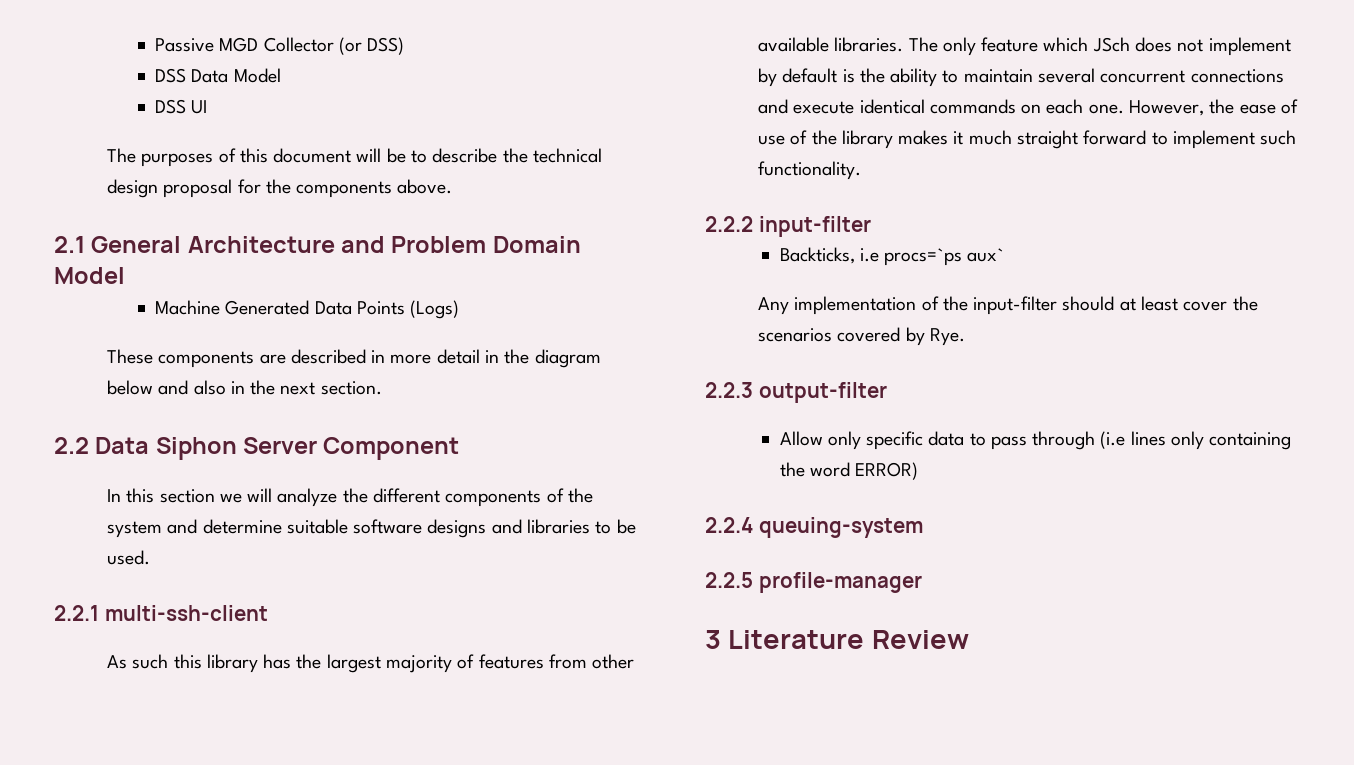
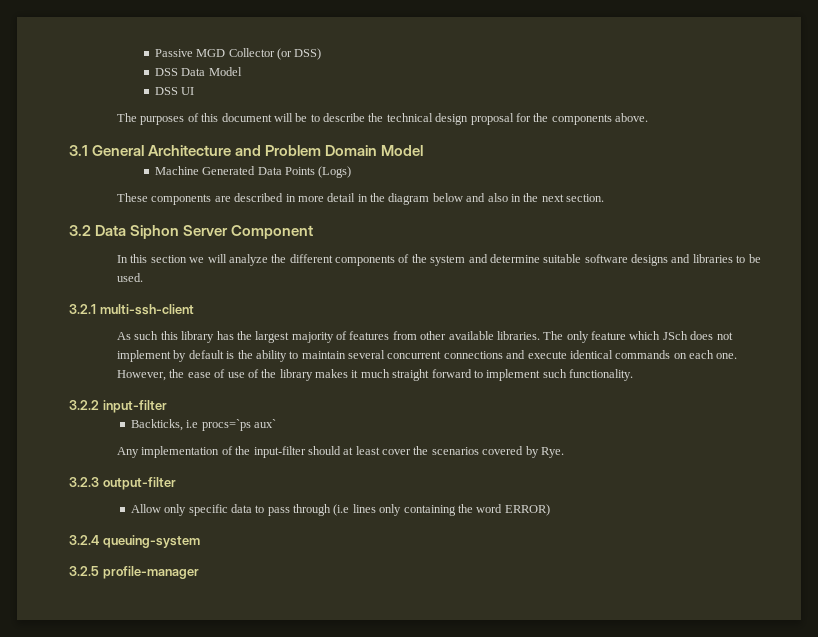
[54,236,85,253] 2.1 -> [69,145,88,156] 3.1
[54,437,89,454] 2.2 -> [69,225,91,236] 3.2
[54,605,99,621] 2.2.1 -> [69,304,96,314] 3.2.1
[705,216,753,232] 2.2.2 -> [69,400,99,410] 3.2.2
[705,382,753,398] 2.2.3 -> [69,477,99,487] 3.2.3
[705,517,753,533] 2.2.4 -> [69,535,99,545] 3.2.4
[705,572,753,588] 2.2.5 -> [69,566,99,576] 3.2.5
[705,630,969,649] // 3 Literature Review -> (199, 572) none

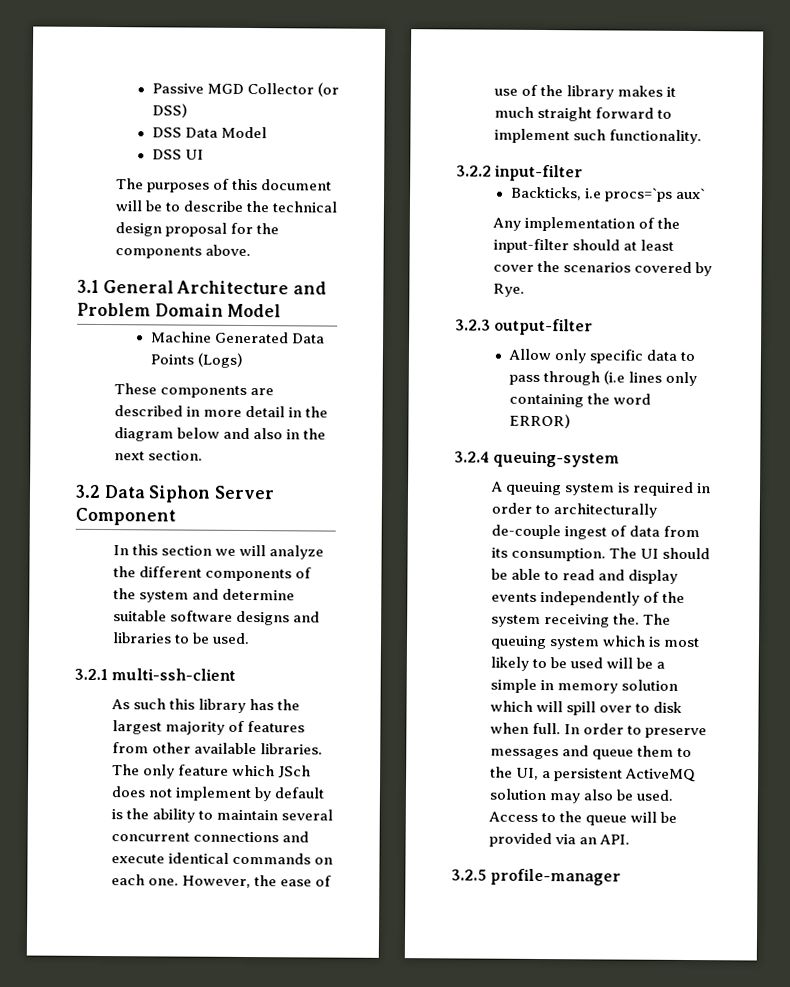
(200, 541) none -> [491,481,712,497] [491,502,658,518] [491,524,701,540] [491,547,711,562] [491,568,679,584] [491,590,686,606] [491,613,672,628] [490,635,701,650] [490,656,666,671] [490,678,679,694] [490,700,683,716] [490,722,708,739] [490,745,693,760] [490,766,697,783] [489,788,674,804] [488,811,678,826] [489,832,631,848] // A queuing system is required in order to architecturally de-couple ingest of data from its consumption. The UI should be able to read and display events independently of the system receiving the. The queuing system which is most likely to be used will be a simple in memory solution which will spill over to disk when full. In order to preserve messages and queue them to the UI, a persistent ActiveMQ solution may also be used. Access to the queue will be provided via an API.

